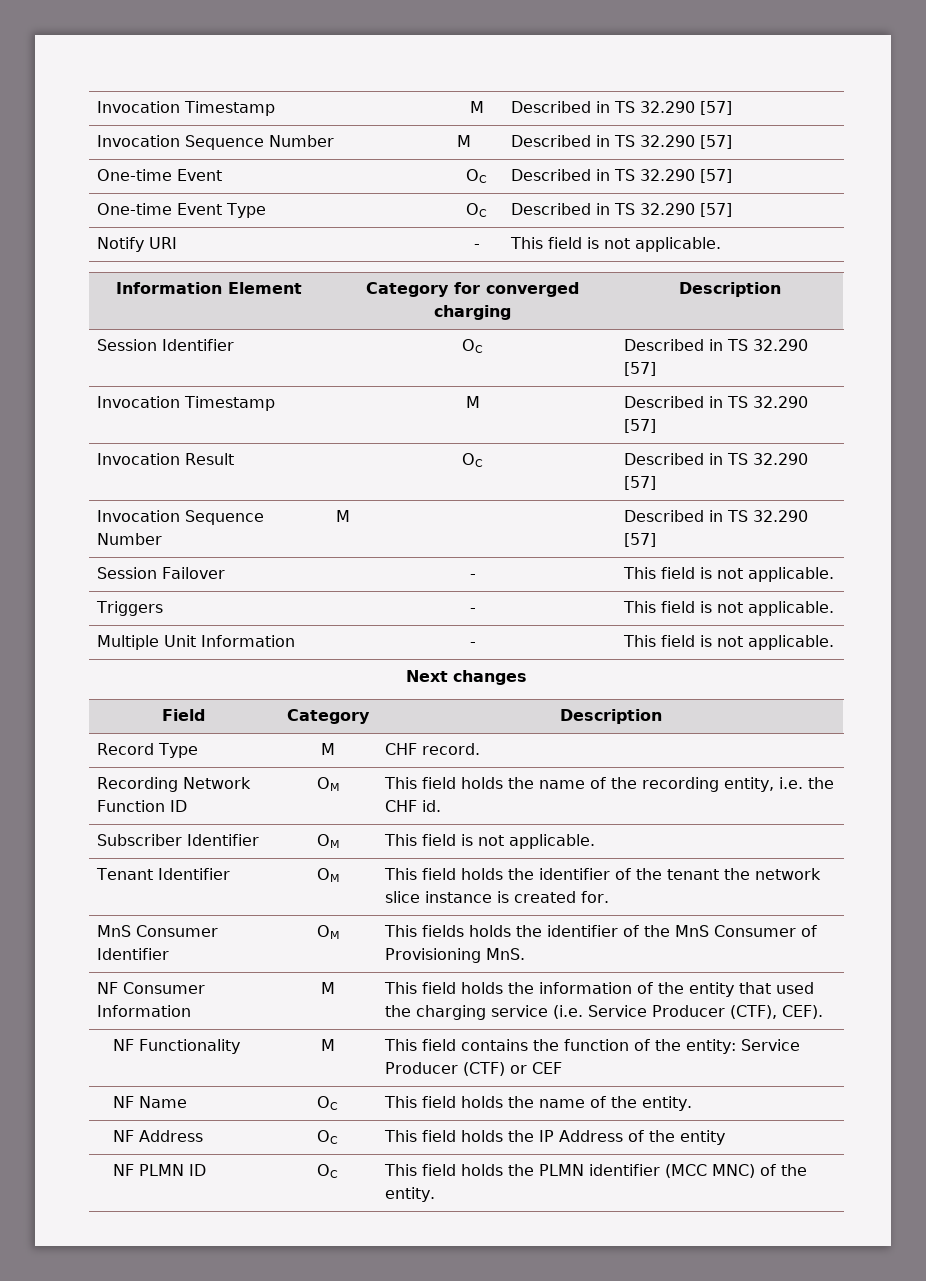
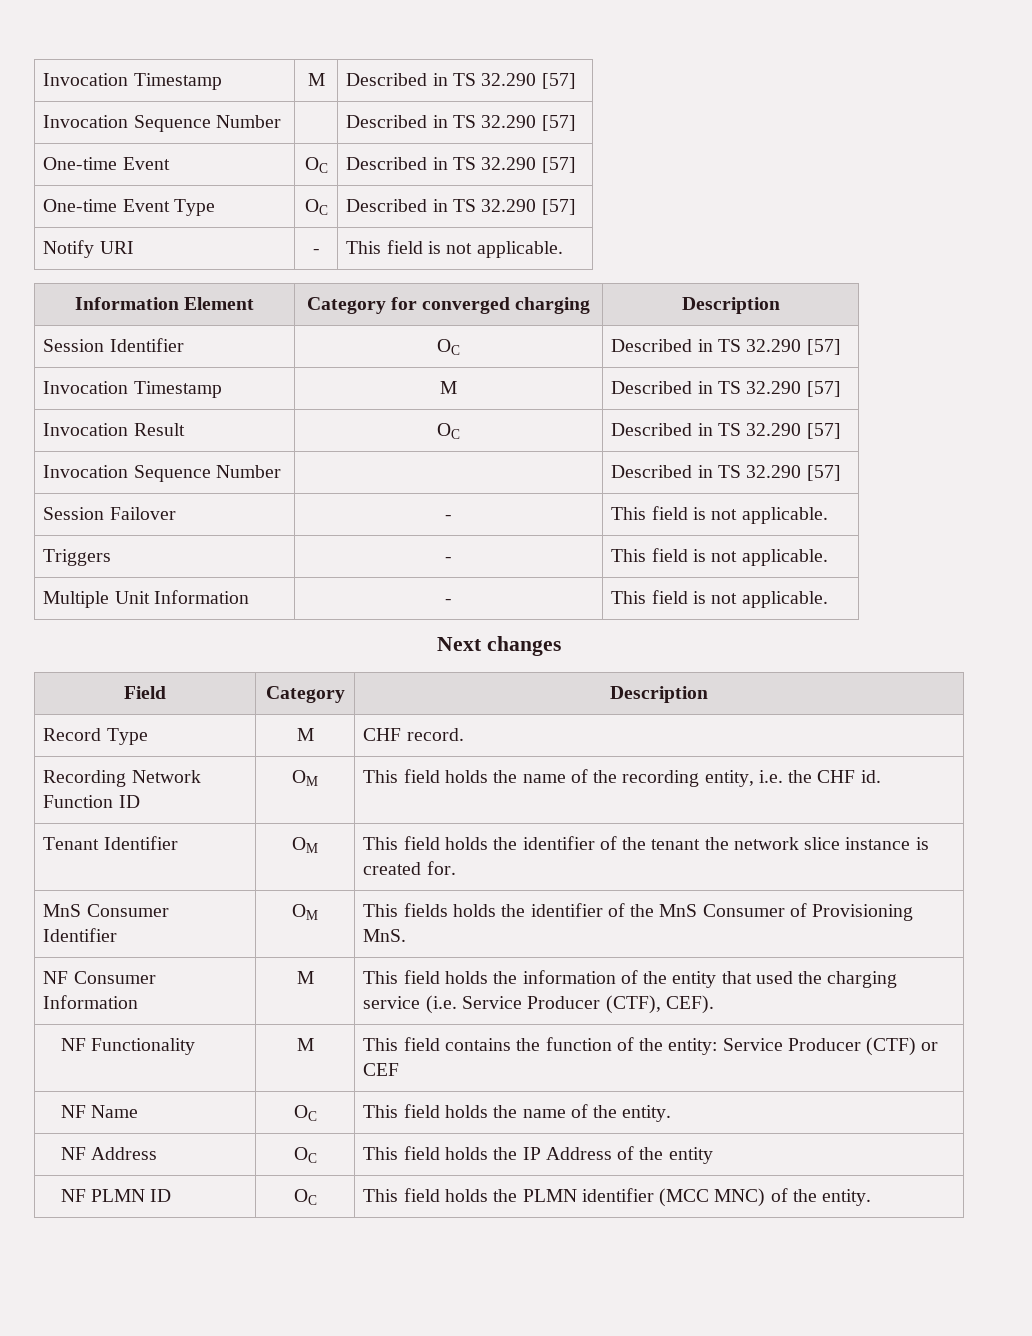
[457,135,472,147] M -> (281, 121) none
[336,510,351,522] M -> (281, 471) none
[97,834,260,846] [316,834,339,848] [384,834,596,849] // Subscriber Identifier | OM | This field is not applicable. -> (881, 776) none

